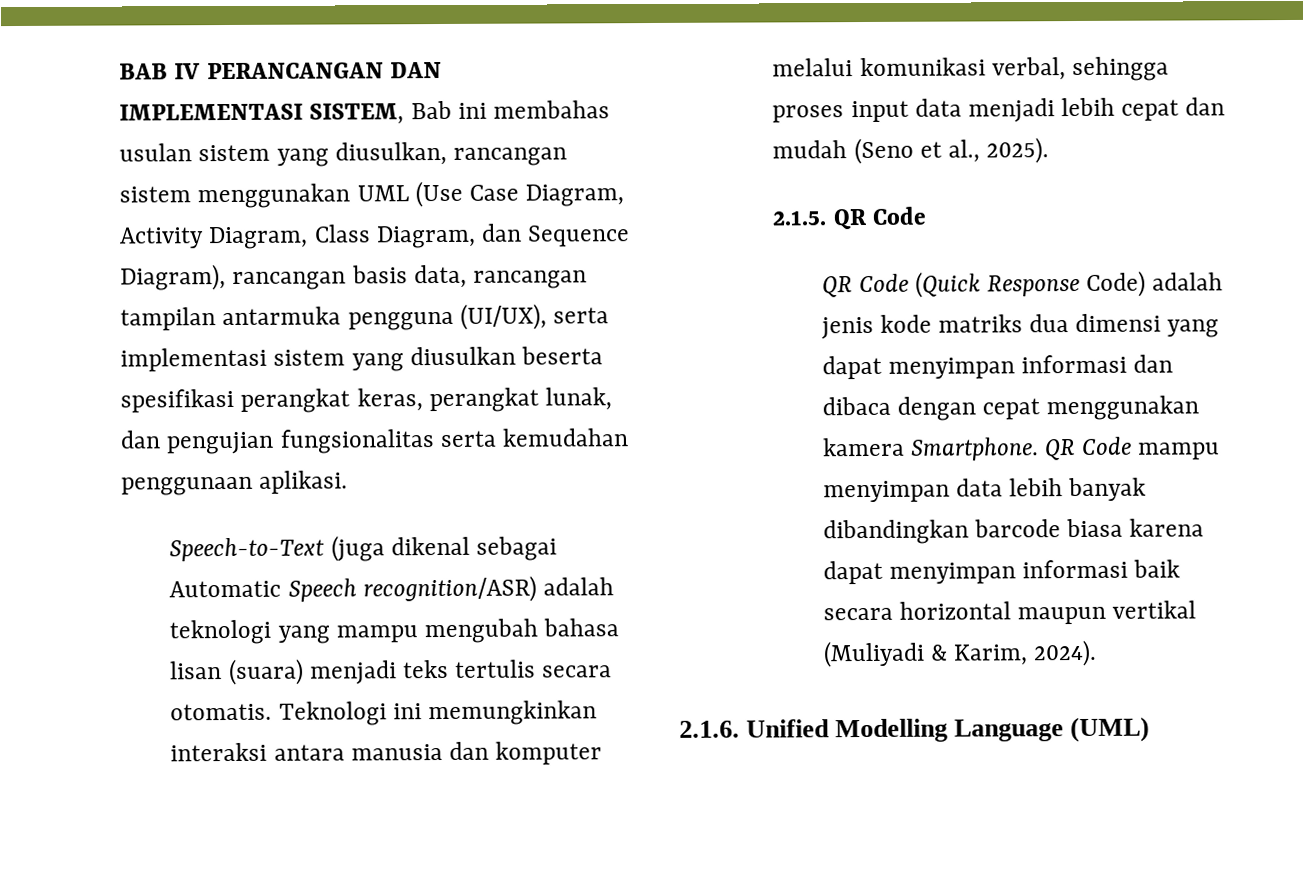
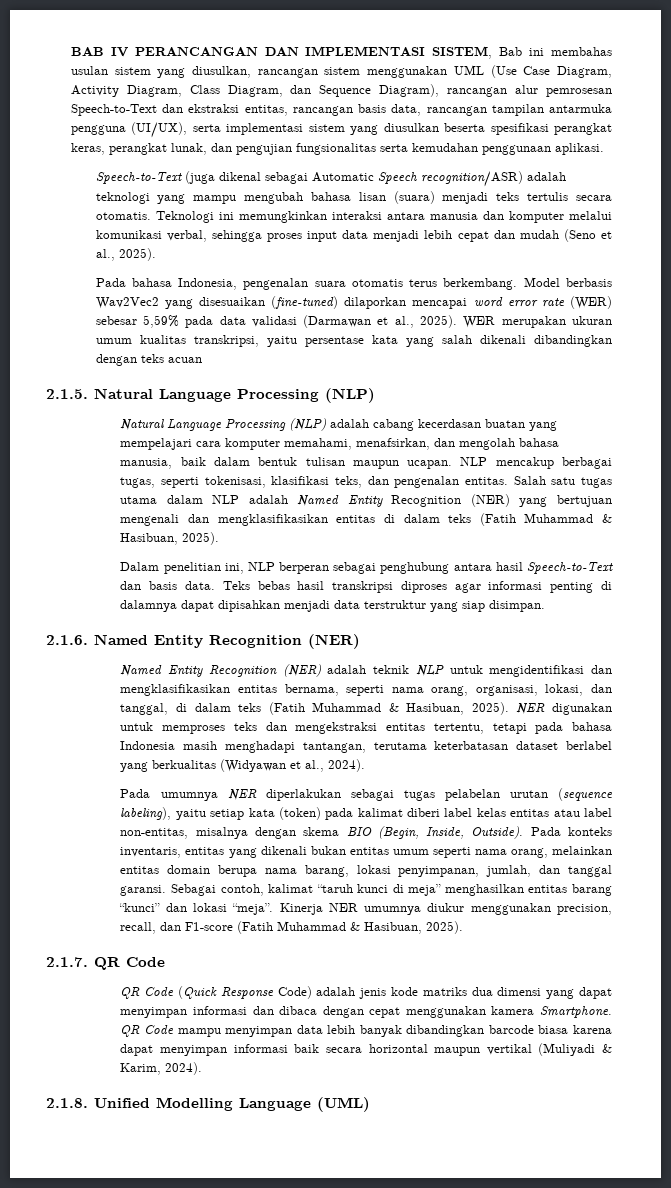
(347, 280) none -> [515,85,613,97] [70,104,353,116] alur pemrosesan Speech-to-Text dan ekstraksi entitas, rancangan
[772,210,827,226] 2.1.5. -> [95,277,612,290] [95,296,612,309] [95,315,612,328] [95,335,612,347] [95,354,202,366] [46,388,375,403] [120,418,558,431] [120,438,560,450] [120,457,612,469] [120,476,612,488] [120,494,613,507] [120,513,612,526] [120,532,220,545] [120,562,613,574] [120,581,613,593] [120,600,546,612] [46,634,360,649] [120,664,613,677] [120,684,612,696] [120,702,612,715] [120,722,612,734] [120,741,612,753] [120,759,366,772] [120,788,613,801] [120,807,612,820] [120,826,612,839] [120,846,612,858] [120,865,612,877] [120,884,612,896] [119,903,612,915] [120,921,464,934] [46,957,88,967] Pada bahasa Indonesia, pengenalan suara otomatis terus berkembang. Model berbasis Wav2Vec2 yang disesuaikan (fine-tuned) dilaporkan mencapai word error rate (WER) sebesar 5,59% pada data validasi (Darmawan et al., 2025). WER merupakan ukuran umum kualitas transkripsi, yaitu persentase kata yang salah dikenali dibandingkan dengan teks acuan // 2.1.5. Natural Language Processing (NLP) // Natural Language Processing (NLP) adalah cabang kecerdasan buatan yang mempelajari cara komputer memahami, menafsirkan, dan mengolah bahasa manusia, baik dalam bentuk tulisan maupun ucapan. NLP mencakup berbagai tugas, seperti tokenisasi, klasifikasi teks, dan pengenalan entitas. Salah satu tugas utama dalam NLP adalah Named Entity Recognition (NER) yang bertujuan mengenali dan mengklasifikasikan entitas di dalam teks (Fatih Muhammad & Hasibuan, 2025). // Dalam penelitian ini, NLP berperan sebagai penghubung antara hasil Speech-to-Text dan basis data. Teks bebas hasil transkripsi diproses agar informasi penting di dalamnya dapat dipisahkan menjadi data terstruktur yang siap disimpan. // 2.1.6. Named Entity Recognition (NER) // Named Entity Recognition (NER) adalah teknik NLP untuk mengidentifikasi dan mengklasifikasikan entitas bernama, seperti nama orang, organisasi, lokasi, dan tanggal, di dalam teks (Fatih Muhammad & Hasibuan, 2025). NER digunakan untuk memproses teks dan mengekstraksi entitas tertentu, tetapi pada bahasa Indonesia masih menghadapi tantangan, terutama keterbatasan dataset berlabel yang berkualitas (Widyawan et al., 2024). // Pada umumnya NER diperlakukan sebagai tugas pelabelan urutan (sequence labeling), yaitu setiap kata (token) pada kalimat diberi label kelas entitas atau label non-entitas, misalnya dengan skema BIO (Begin, Inside, Outside). Pada konteks inventaris, entitas yang dikenali bukan entitas umum seperti nama orang, melainkan entitas domain berupa nama barang, lokasi penyimpanan, jumlah, dan tanggal garansi. Sebagai contoh, kalimat “taruh kunci di meja” menghasilkan entitas barang “kunci” dan lokasi “meja”. Kinerja NER umumnya diukur menggunakan precision, recall, dan F1-score (Fatih Muhammad & Hasibuan, 2025). // 2.1.7.
[679,720,740,738] 2.1.6. -> [46,1098,88,1108] 2.1.8.

